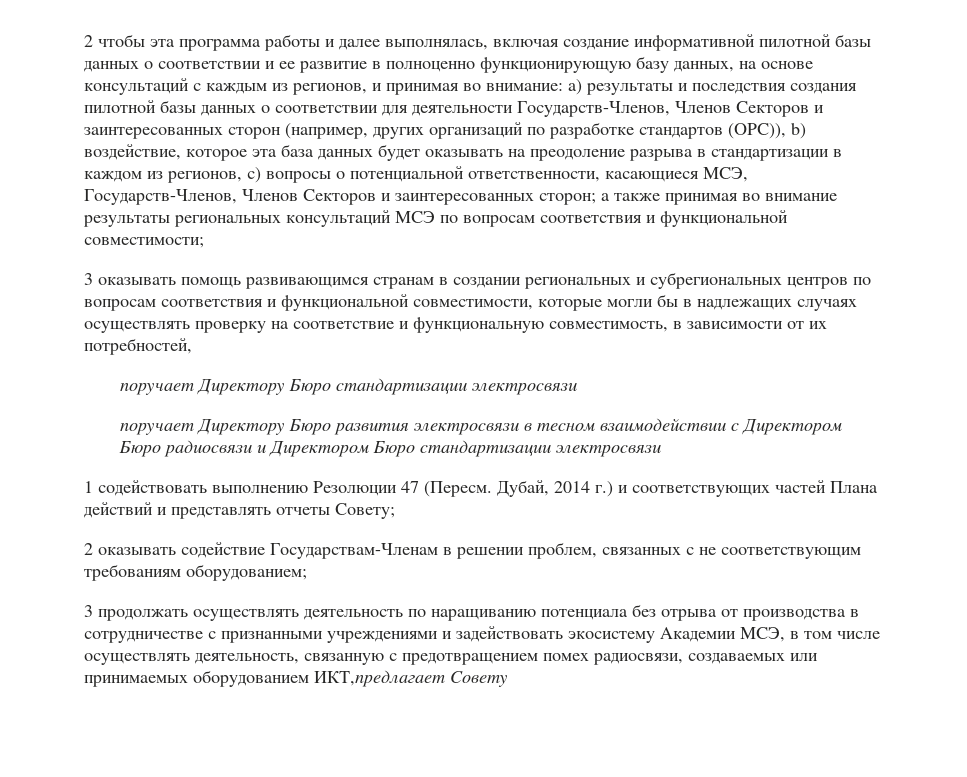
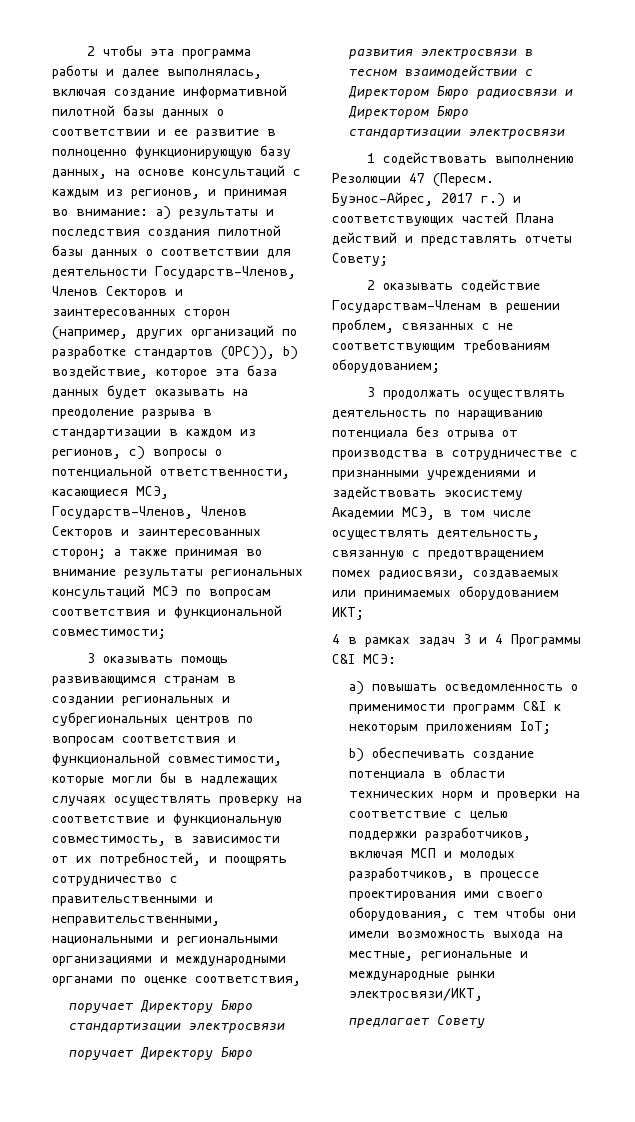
(192, 346) none -> [209,856,287,866] [52,876,178,886] [52,896,213,906] [52,916,220,926] [52,936,278,946] [52,956,286,966] [52,976,301,986] и поощрять сотрудничество с правительственными и неправительственными, национальными и региональными организациями и международными органами по оценке соответствия,
[497,480,590,497] Дубай, 2014 -> [332,192,473,206] Буэнос-Айрес, 2017
[314,670,445,687] ИКТ,предлагает -> [332,607,364,620] [332,634,581,647] [332,654,396,664] [349,681,579,695] [349,701,562,714] [349,721,552,734] [349,747,535,762] [349,767,506,780] [349,791,581,801] [349,811,509,820] [349,827,532,841] [349,848,516,860] [349,867,540,881] [349,891,544,901] [349,907,577,921] [349,931,564,940] [349,951,529,961] [349,971,496,981] [349,988,484,1001] [349,1018,431,1028] ИКТ; // 4 в рамках задач 3 и 4 Программы C&I МСЭ: // a) повышать осведомленность о применимости программ C&I к некоторым приложениям IoT; // b) обеспечивать создание потенциала в области технических норм и проверки на соответствие с целью поддержки разработчиков, включая МСП и молодых разработчиков, в процессе проектирования ими своего оборудования, с тем чтобы они имели возможность выхода на местные, региональные и международные рынки электросвязи/ИКТ, // предлагает

